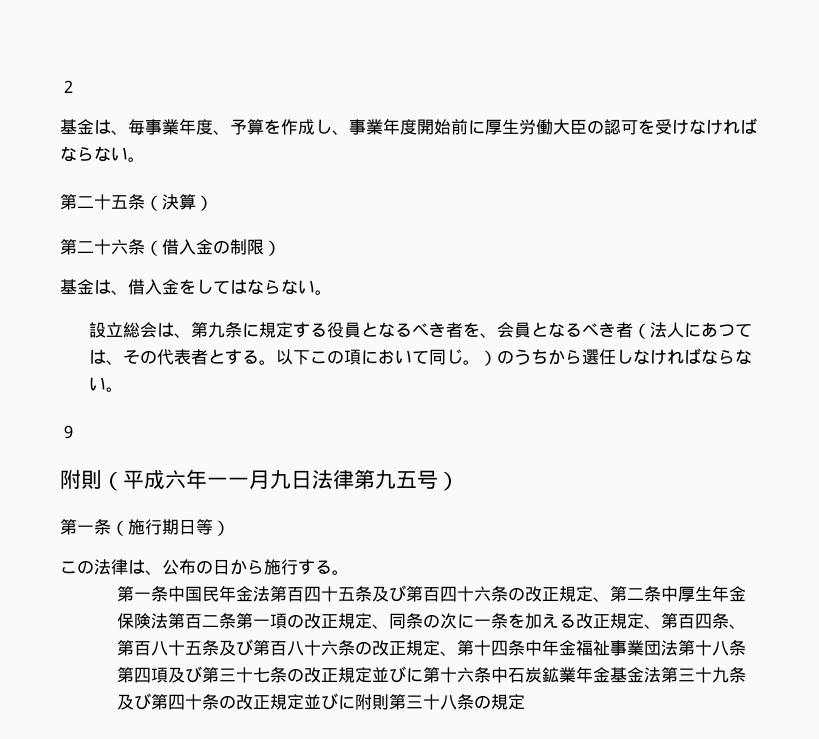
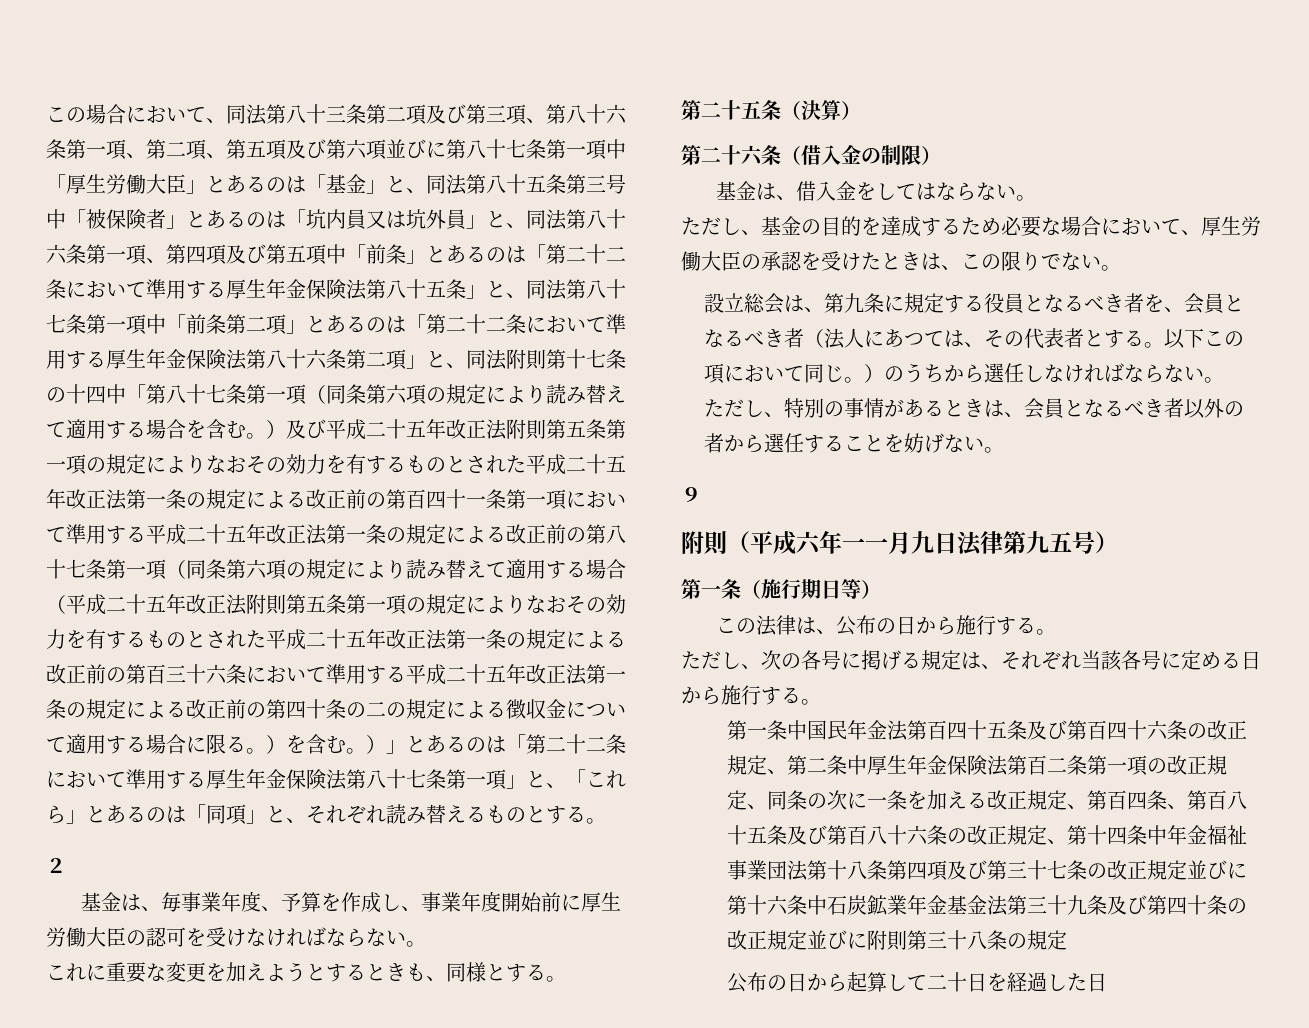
(60, 86) none -> [46,104,627,125] [46,139,626,160] [46,174,626,195] [46,209,626,230] [46,244,626,265] [46,279,626,300] [46,314,626,335] [46,349,626,370] [46,384,626,405] [46,419,626,440] [46,454,626,475] [46,489,626,510] [46,524,626,545] [46,559,626,580] [46,594,626,615] [46,629,626,650] [46,664,626,685] [46,699,626,719] [46,734,626,754] [46,769,626,790] [46,804,606,825] この場合において、同法第八十三条第二項及び第三項、第八十六条第一項、第二項、第五項及び第六項並びに第八十七条第一項中「厚生労働大臣」とあるのは「基金」と、同法第八十五条第三号中「被保険者」とあるのは「坑内員又は坑外員」と、同法第八十六条第一項、第四項及び第五項中「前条」とあるのは「第二十二条において準用する厚生年金保険法第八十五条」と、同法第八十七条第一項中「前条第二項」とあるのは「第二十二条において準用する厚生年金保険法第八十六条第二項」と、同法附則第十七条の十四中「第八十七条第一項（同条第六項の規定により読み替えて適用する場合を含む。）及び平成二十五年改正法附則第五条第一項の規定によりなおその効力を有するものとされた平成二十五年改正法第一条の規定による改正前の第百四十一条第一項において準用する平成二十五年改正法第一条の規定による改正前の第八十七条第一項（同条第六項の規定により読み替えて適用する場合（平成二十五年改正法附則第五条第一項の規定によりなおその効力を有するものとされた平成二十五年改正法第一条の規定による改正前の第百三十六条において準用する平成二十五年改正法第一条の規定による改正前の第四十条の二の規定による徴収金について適用する場合に限る。）を含む。）」とあるのは「第二十二条において準用する厚生年金保険法第八十七条第一項」と、「これら」とあるのは「同項」と、それぞれ読み替えるものとする。 //
(145, 159) none -> [46,962,566,983] // これに重要な変更を加えようとするときも、同様とする。
(332, 292) none -> [681,216,1261,237] [681,251,1121,271] // ただし、基金の目的を達成するため必要な場合において、厚生労働大臣の承認を受けたときは、この限りでない。
(123, 389) none -> [704,398,1245,419] [704,433,1005,453] // ただし、特別の事情があるときは、会員となるべき者以外の者から選任することを妨げない。
(349, 572) none -> [681,650,1261,671] [681,685,821,705] // ただし、次の各号に掲げる規定は、それぞれ当該各号に定める日から施行する。
(526, 702) none -> [727,972,1108,993] // 公布の日から起算して二十日を経過した日

